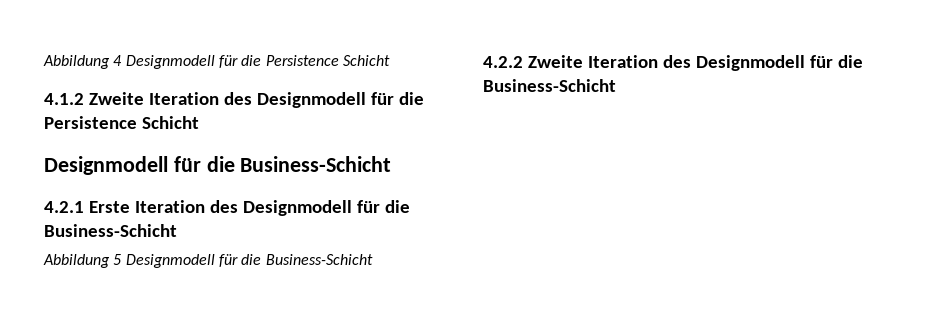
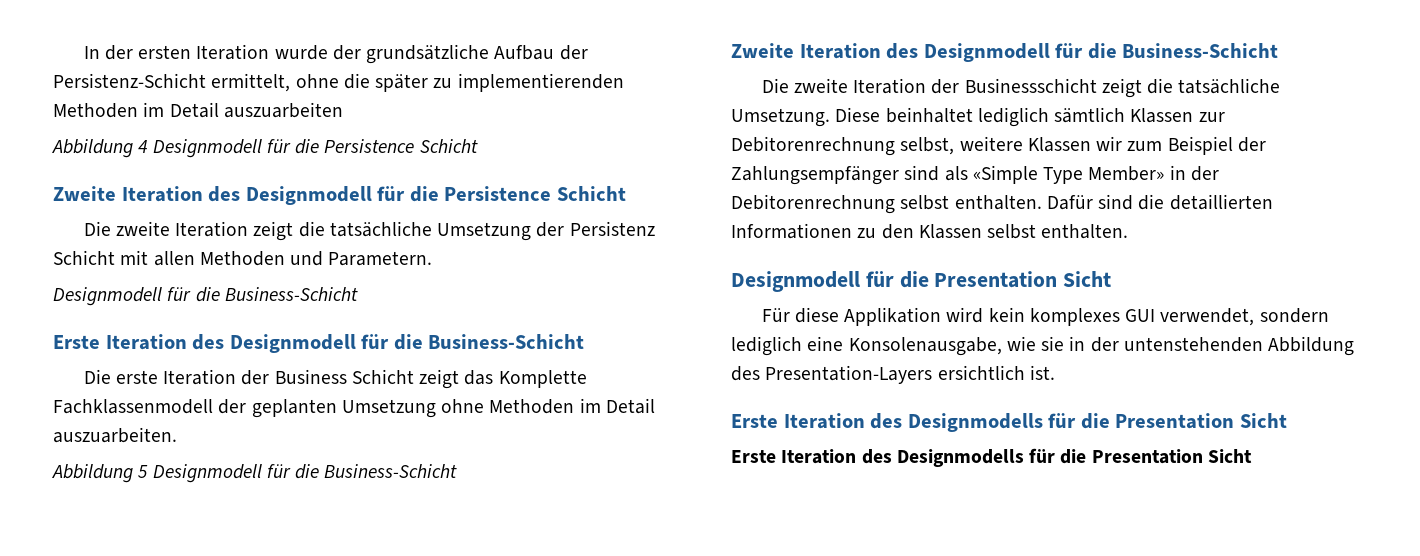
(43, 62) none -> [83,44,588,64] [53,73,624,92] [53,102,343,118] In der ersten Iteration wurde der grundsätzliche Aufbau der Persistenz-Schicht ermittelt, ohne die später zu implementierenden Methoden im Detail auszuarbeiten //
[44,93,84,105] 4.1.2 -> (478, 146) none
[44,156,392,175] [44,201,84,213] // Designmodell für die Business-Schicht // 4.2.1 -> [83,221,655,241] [53,250,433,266] [53,287,358,306] // Die zweite Iteration zeigt die tatsächliche Umsetzung der Persistenz Schicht mit allen Methoden und Parametern. // Designmodell für die Business-Schicht //
(177, 230) none -> [83,369,587,389] [53,398,655,418] [53,427,177,443] // Die erste Iteration der Business Schicht zeigt das Komplette Fachklassenmodell der geplanten Umsetzung ohne Methoden im Detail auszuarbeiten.
[483,56,523,68] 4.2.2 -> (458, 471) none
(616, 85) none -> [761,78,1281,98] [731,107,1225,127] [731,136,1266,156] [731,165,1219,185] [731,194,1273,214] [731,223,1129,239] [731,271,1112,292] [761,307,1329,326] [731,336,1355,356] [731,365,1055,384] [731,413,1287,432] [731,448,1252,467] // Die zweite Iteration der Businessschicht zeigt die tatsächliche Umsetzung. Diese beinhaltet lediglich sämtlich Klassen zur Debitorenrechnung selbst, weitere Klassen wir zum Beispiel der Zahlungsempfänger sind als «Simple Type Member» in der Debitorenrechnung selbst enthalten. Dafür sind die detaillierten Informationen zu den Klassen selbst enthalten. // Designmodell für die Presentation Sicht // Für diese Applikation wird kein komplexes GUI verwendet, sondern lediglich eine Konsolenausgabe, wie sie in der untenstehenden Abbildung des Presentation-Layers ersichtlich ist. // Erste Iteration des Designmodells für die Presentation Sicht // Erste Iteration des Designmodells für die Presentation Sicht

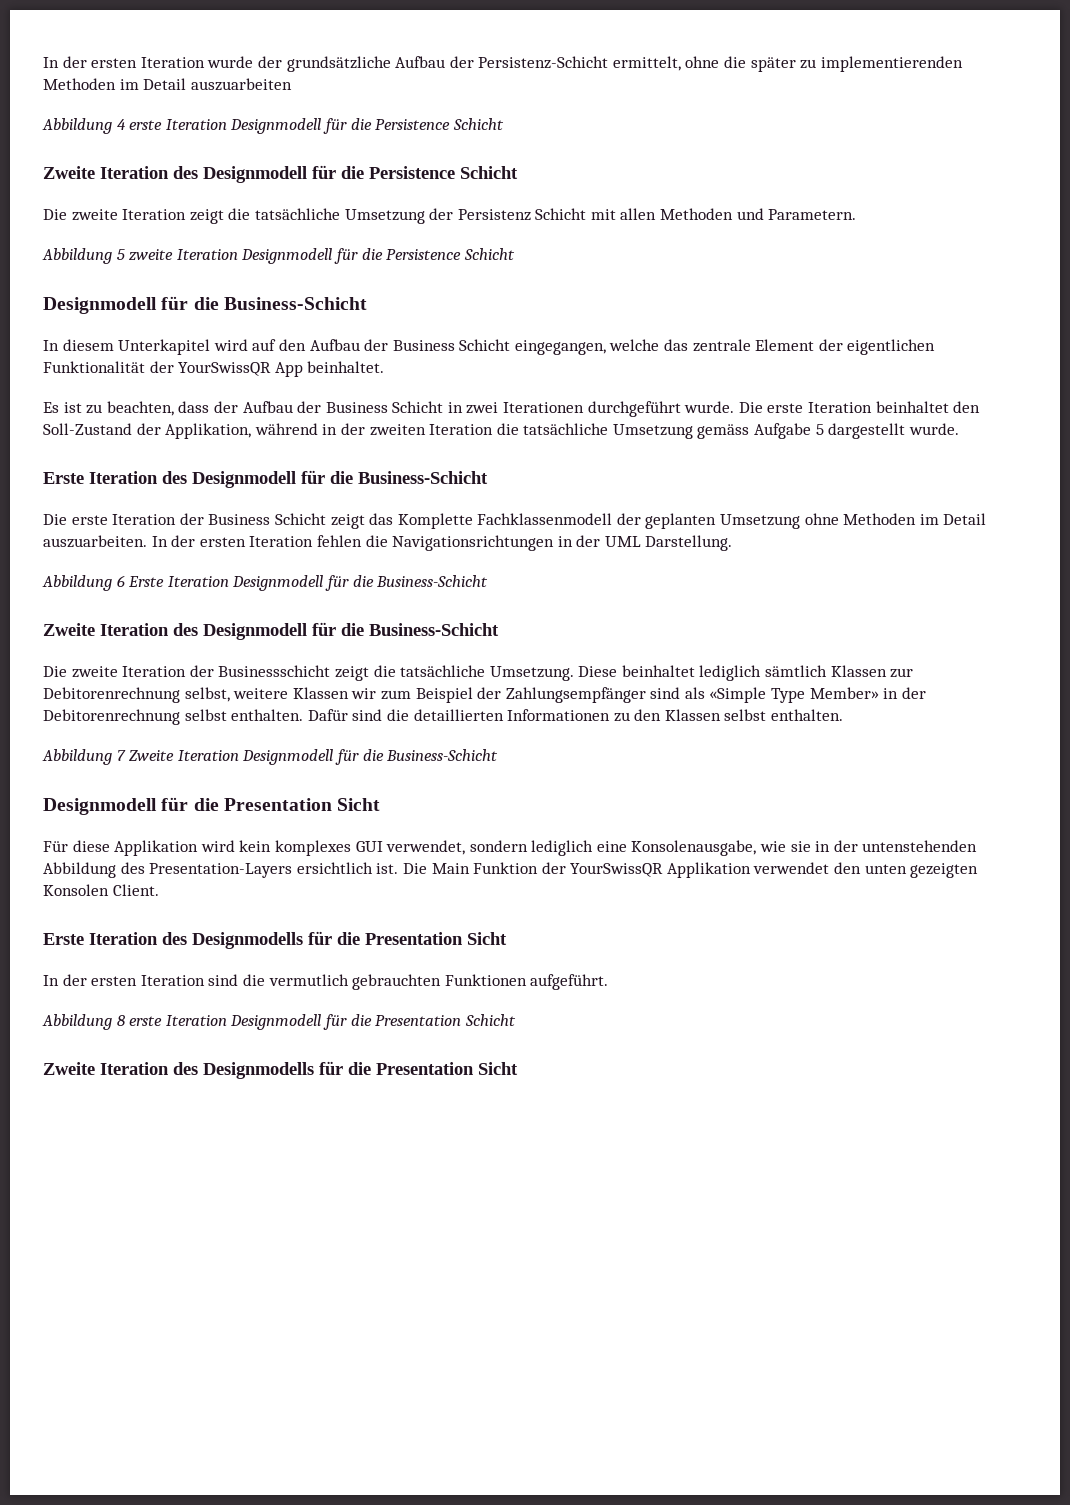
(148, 146) none -> [129,119,227,130] erste Iteration
[53,287,358,306] Designmodell für die Business-Schicht -> [42,248,515,264] [43,296,367,314] [43,339,936,355] [43,361,385,377] [43,401,981,417] [43,423,959,439] Abbildung 5 zweite Iteration Designmodell für die Persistence Schicht // Designmodell für die Business-Schicht // In diesem Unterkapitel wird auf den Aufbau der Business Schicht eingegangen, welche das zentrale Element der eigentlichen Funktionalität der YourSwissQR App beinhaltet. // Es ist zu beachten, dass der Aufbau der Business Schicht in zwei Iterationen durchgeführt wurde. Die erste Iteration beinhaltet den Soll-Zustand der Applikation, während in der zweiten Iteration die tatsächliche Umsetzung gemäss Aufgabe 5 dargestellt wurde.
[52,464,149,483] // Abbildung 5 -> [151,535,733,551] [42,575,229,591] In der ersten Iteration fehlen die Navigationsrichtungen in der UML Darstellung. // Abbildung 6 Erste Iteration
(1129, 231) none -> [42,749,499,765] // Abbildung 7 Zweite Iteration Designmodell für die Business-Schicht
(1055, 372) none -> [402,862,979,878] [43,884,159,896] Die Main Funktion der YourSwissQR Applikation verwendet den unten gezeigten Konsolen Client.
[731,450,776,463] Erste -> [43,974,609,990] [42,1014,516,1030] [43,1062,95,1075] In der ersten Iteration sind die vermutlich gebrauchten Funktionen aufgeführt. // Abbildung 8 erste Iteration Designmodell für die Presentation Schicht // Zweite

